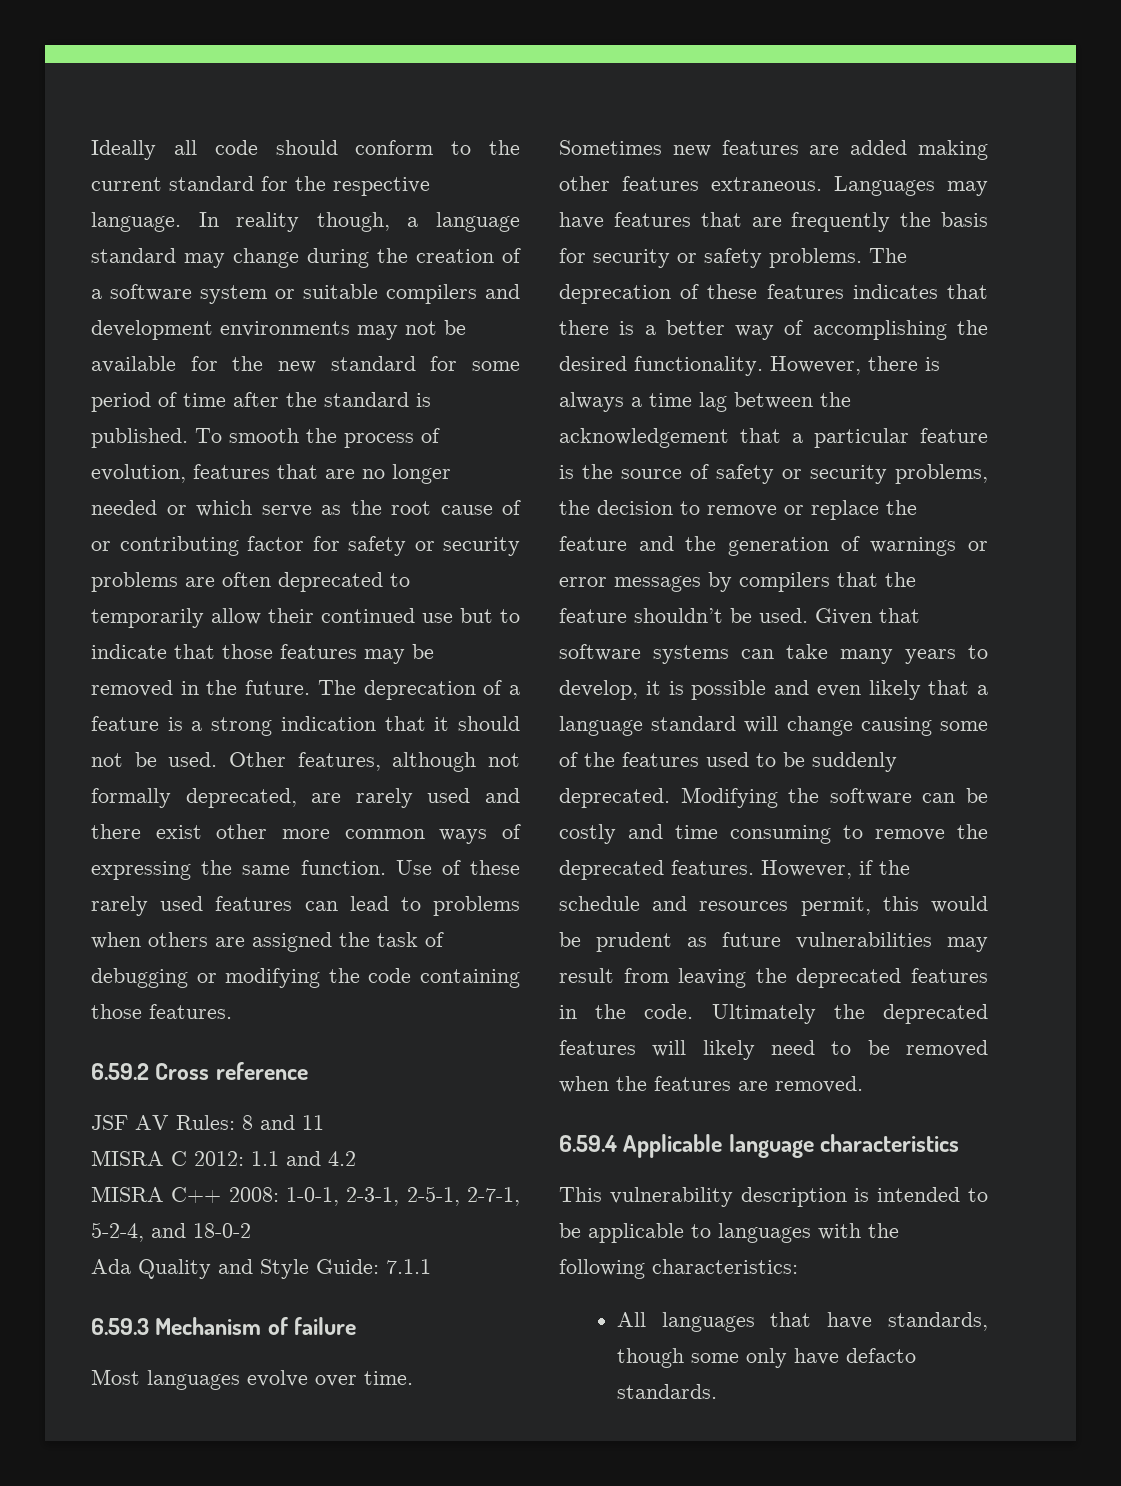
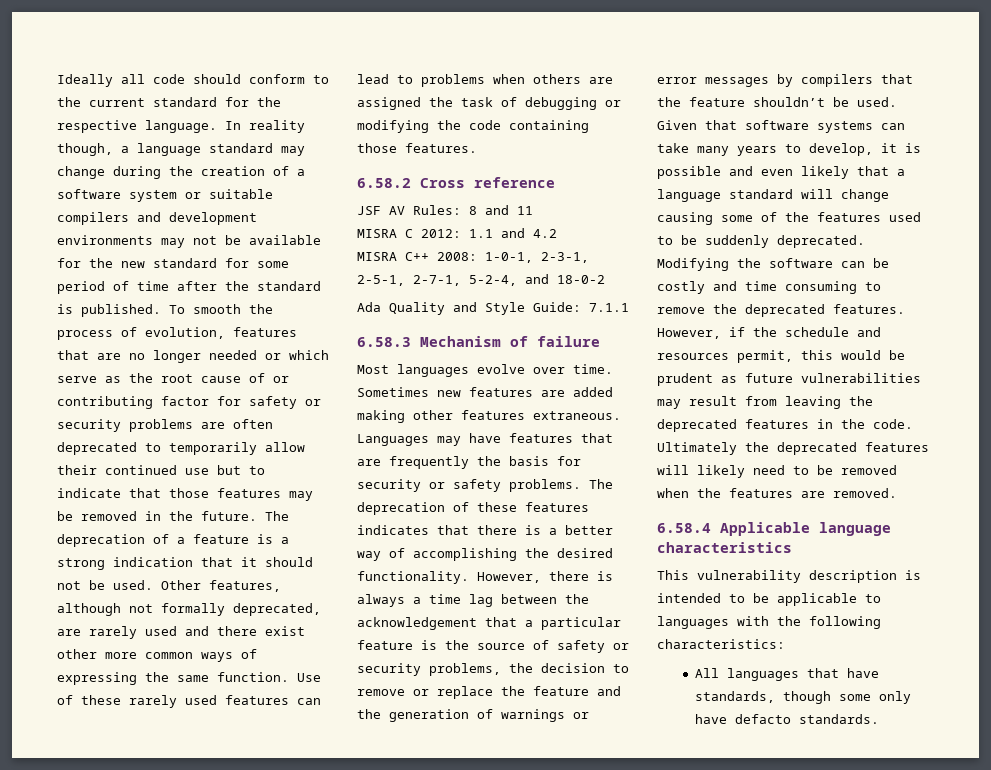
[91,1063,149,1080] 6.59.2 -> [357,178,411,188] 6.58.2
[91,1318,149,1335] 6.59.3 -> [357,337,411,347] 6.58.3
[559,1135,617,1152] 6.59.4 -> [657,523,711,533] 6.58.4

